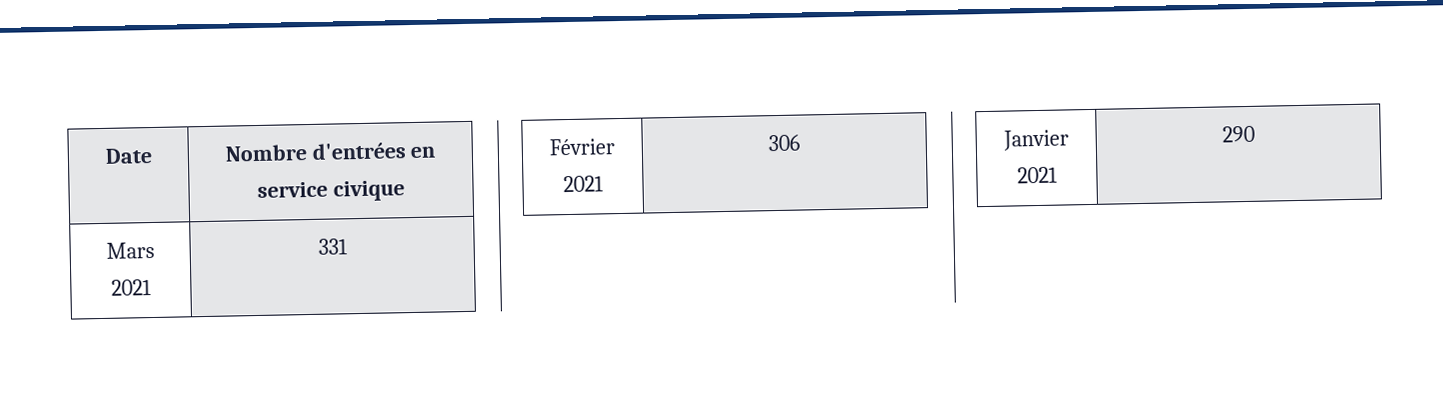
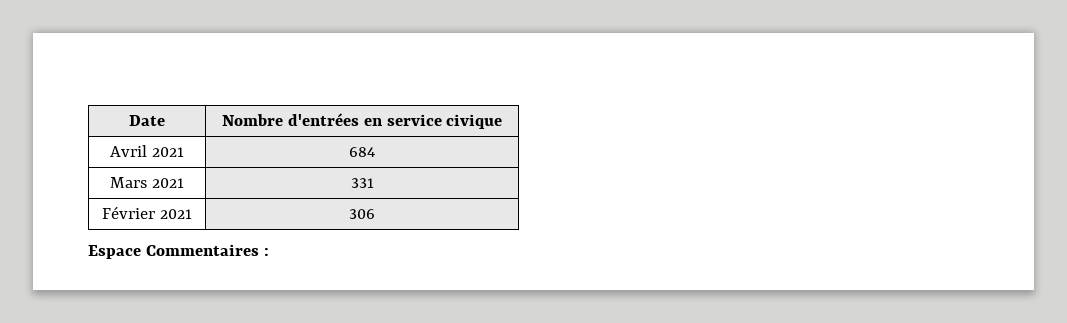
(405, 191) none -> [110,145,184,157] [349,147,375,157] // Avril 2021 | 684
[1002,129,1069,151] [1017,166,1058,184] [1221,125,1255,143] // Janvier 2021 | 290 -> [88,244,269,259] // Espace Commentaires :

